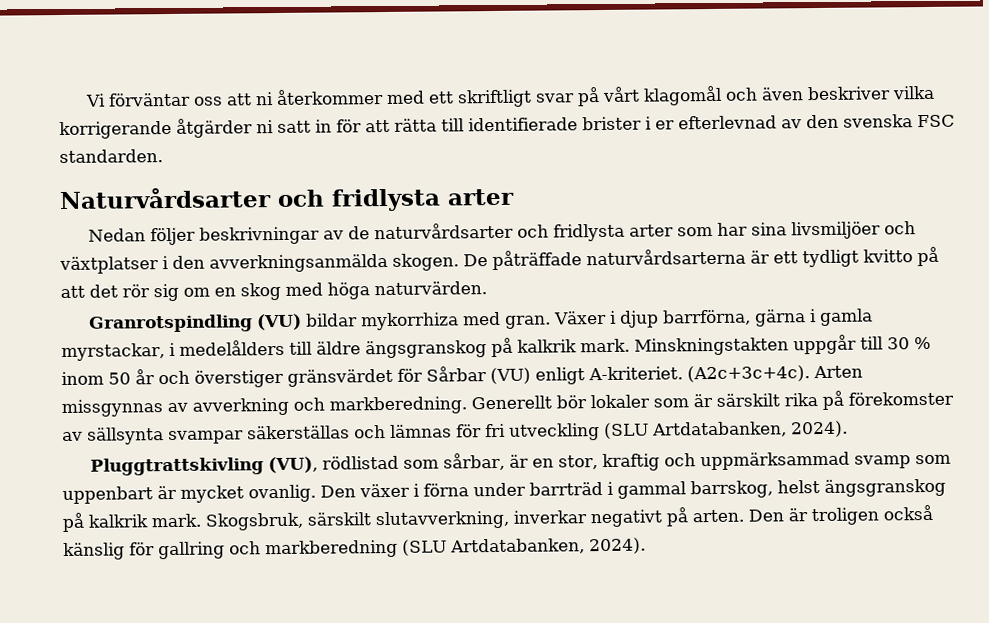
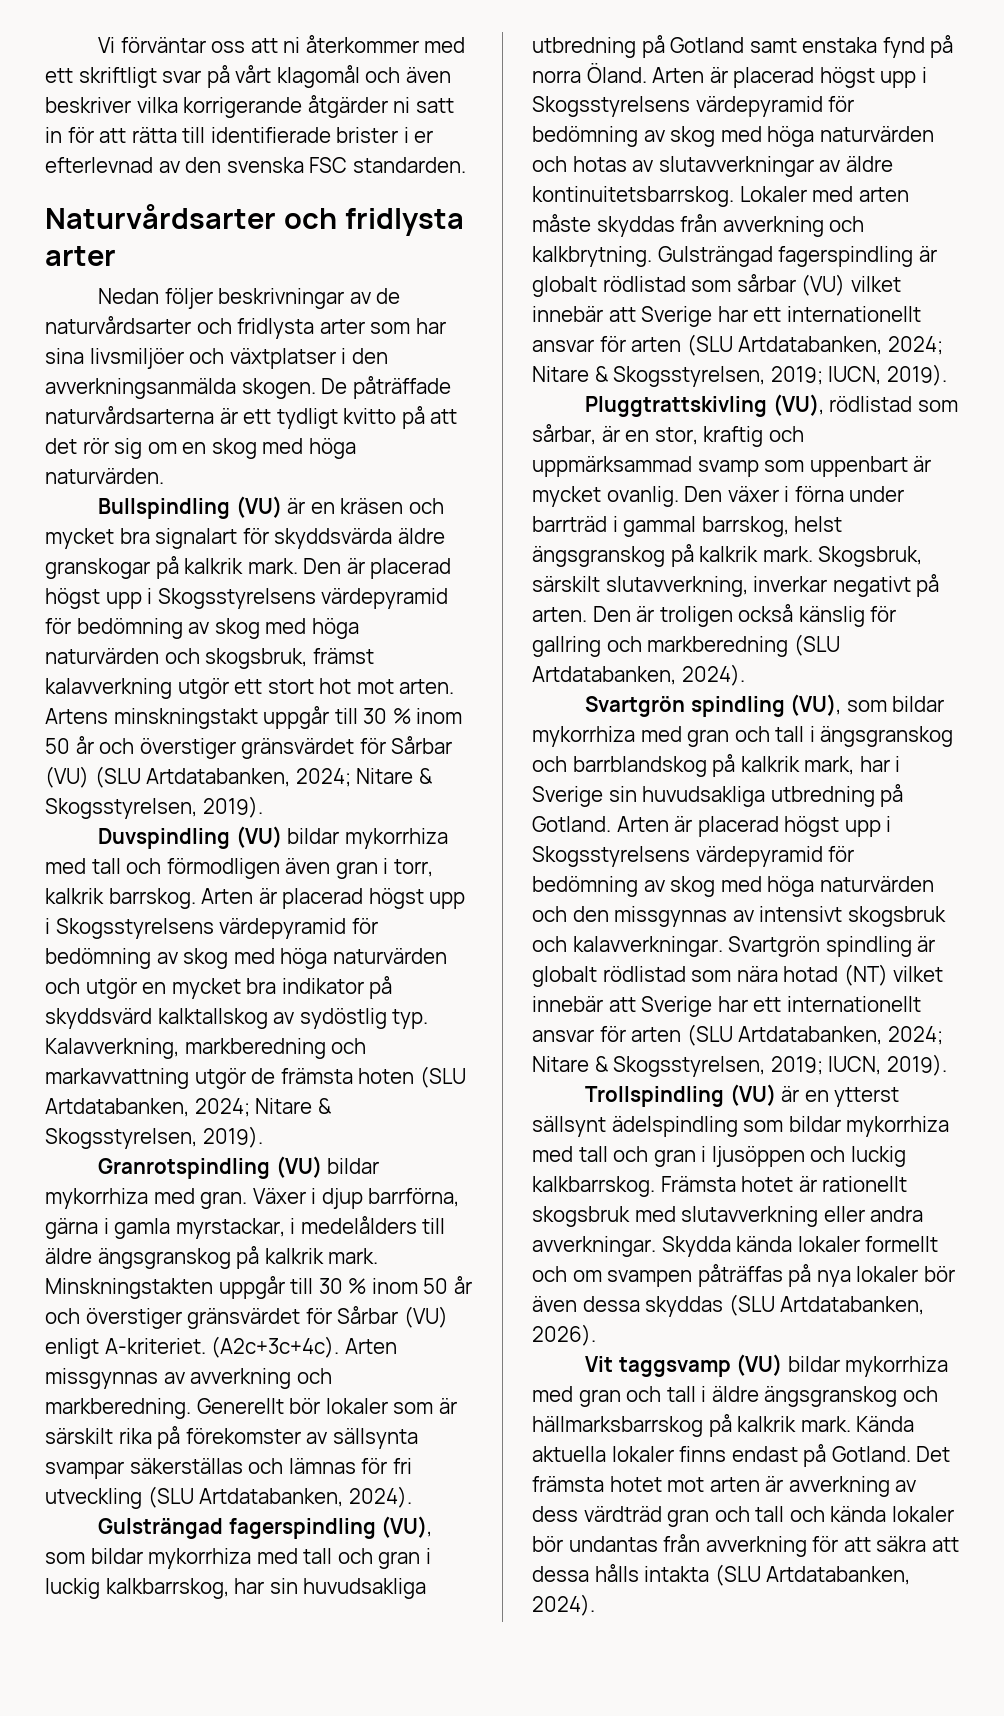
(487, 288) none -> [98,496,444,519] [45,528,445,549] [45,556,452,579] [45,588,449,609] [45,618,359,639] [45,648,374,669] [45,678,455,699] [45,706,463,729] [45,736,453,759] [45,766,433,788] [45,796,263,819] [98,826,448,849] [45,858,433,879] [45,888,466,909] [45,918,378,939] [45,948,447,969] [45,976,393,999] [45,1008,429,1029] [45,1038,367,1059] [45,1066,466,1089] [45,1098,332,1117] [45,1126,263,1149] // Bullspindling (VU) är en kräsen och mycket bra signalart för skyddsvärda äldre granskogar på kalkrik mark. Den är placerad högst upp i Skogsstyrelsens värdepyramid för bedömning av skog med höga naturvärden och skogsbruk, främst kalavverkning utgör ett stort hot mot arten. Artens minskningstakt uppgår till 30 % inom 50 år och överstiger gränsvärdet för Sårbar (VU) (SLU Artdatabanken, 2024; Nitare & Skogsstyrelsen, 2019). // Duvspindling (VU) bildar mykorrhiza med tall och förmodligen även gran i torr, kalkrik barrskog. Arten är placerad högst upp i Skogsstyrelsens värdepyramid för bedömning av skog med höga naturvärden och utgör en mycket bra indikator på skyddsvärd kalktallskog av sydöstlig typ. Kalavverkning, markberedning och markavvattning utgör de främsta hoten (SLU Artdatabanken, 2024; Nitare & Skogsstyrelsen, 2019).
(848, 429) none -> [98,1516,433,1539] [45,1548,431,1569] [45,1578,427,1599] [532,35,954,58] [532,63,927,88] [532,96,855,117] [532,126,934,147] [532,156,893,177] [532,186,909,207] [532,214,865,237] [532,246,937,267] [532,274,901,297] [532,306,921,327] [532,334,943,356] [532,364,947,387] // Gulsträngad fagerspindling (VU), som bildar mykorrhiza med tall och gran i luckig kalkbarrskog, har sin huvudsakliga utbredning på Gotland samt enstaka fynd på norra Öland. Arten är placerad högst upp i Skogsstyrelsens värdepyramid för bedömning av skog med höga naturvärden och hotas av slutavverkningar av äldre kontinuitetsbarrskog. Lokaler med arten måste skyddas från avverkning och kalkbrytning. Gulsträngad fagerspindling är globalt rödlistad som sårbar (VU) vilket innebär att Sverige har ett internationellt ansvar för arten (SLU Artdatabanken, 2024; Nitare & Skogsstyrelsen, 2019; IUCN, 2019).
(646, 546) none -> [585,694,945,717] [532,726,954,747] [532,754,901,777] [532,784,904,807] [532,816,892,837] [532,846,855,867] [532,876,934,897] [532,906,946,927] [532,936,936,957] [532,964,944,987] [532,996,921,1017] [532,1024,943,1046] [532,1054,947,1077] [585,1084,900,1107] [532,1116,950,1137] [532,1146,906,1167] [532,1176,908,1197] [532,1206,924,1227] [532,1236,939,1257] [532,1264,955,1287] [532,1294,925,1317] [532,1324,596,1346] [585,1354,949,1377] [532,1386,938,1407] [532,1414,915,1437] [532,1444,951,1467] [532,1476,917,1497] [532,1506,954,1527] [532,1534,959,1557] [532,1564,911,1586] [532,1594,595,1616] // Svartgrön spindling (VU), som bildar mykorrhiza med gran och tall i ängsgranskog och barrblandskog på kalkrik mark, har i Sverige sin huvudsakliga utbredning på Gotland. Arten är placerad högst upp i Skogsstyrelsens värdepyramid för bedömning av skog med höga naturvärden och den missgynnas av intensivt skogsbruk och kalavverkningar. Svartgrön spindling är globalt rödlistad som nära hotad (NT) vilket innebär att Sverige har ett internationellt ansvar för arten (SLU Artdatabanken, 2024; Nitare & Skogsstyrelsen, 2019; IUCN, 2019). // Trollspindling (VU) är en ytterst sällsynt ädelspindling som bildar mykorrhiza med tall och gran i ljusöppen och luckig kalkbarrskog. Främsta hotet är rationellt skogsbruk med slutavverkning eller andra avverkningar. Skydda kända lokaler formellt och om svampen påträffas på nya lokaler bör även dessa skyddas (SLU Artdatabanken, 2026). // Vit taggsvamp (VU) bildar mykorrhiza med gran och tall i äldre ängsgranskog och hällmarksbarrskog på kalkrik mark. Kända aktuella lokaler finns endast på Gotland. Det främsta hotet mot arten är avverkning av dess värdträd gran och tall och kända lokaler bör undantas från avverkning för att säkra att dessa hålls intakta (SLU Artdatabanken, 2024).

